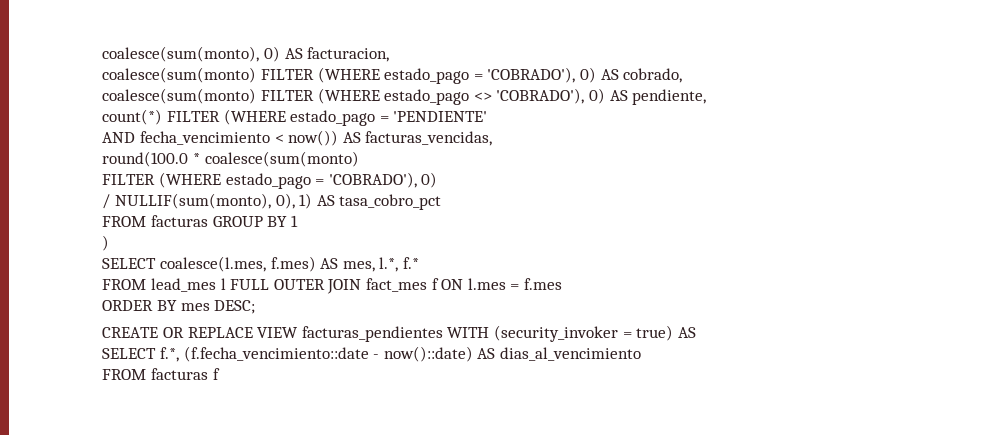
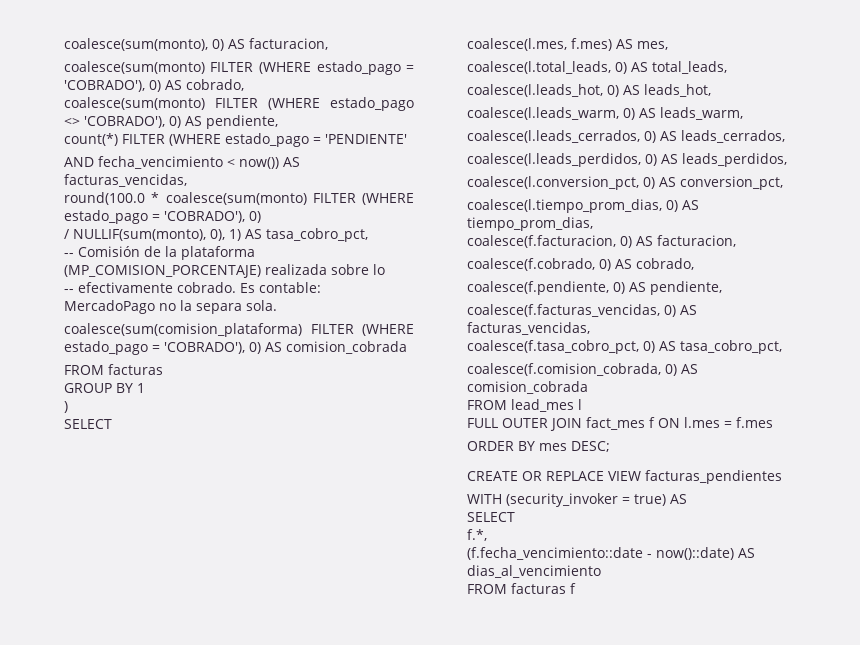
(359, 159) // -> (307, 198) none
[339,194,442,210] [102,215,209,227] tasa_cobro_pct // FROM facturas -> [265,228,368,242] [63,246,255,260] [63,264,385,278] [63,282,321,293] [63,300,277,314] [63,323,414,337] [63,341,407,355] [63,364,163,375] tasa_cobro_pct, // -- Comisión de la plataforma (MP_COMISION_PORCENTAJE) realizada sobre lo // -- efectivamente cobrado. Es contable: MercadoPago no la separa sola. // coalesce(sum(comision_plataforma) FILTER (WHERE estado_pago = 'COBRADO'), 0) AS comision_cobrada // FROM facturas //
(157, 263) none -> (112, 424) //
[379,257,419,272] l.*, f.* -> [466,61,727,74] [466,84,711,97] [466,107,743,120] [466,130,785,143] [466,153,787,167] [466,176,783,190] [466,199,699,213] [466,217,593,231] [466,235,736,248] [466,258,694,271] [466,281,722,295] [466,304,697,317] [466,322,590,335] [466,340,782,354] [466,363,698,376] [466,381,588,394] // coalesce(l.total_leads, 0) AS total_leads, // coalesce(l.leads_hot, 0) AS leads_hot, // coalesce(l.leads_warm, 0) AS leads_warm, // coalesce(l.leads_cerrados, 0) AS leads_cerrados, // coalesce(l.leads_perdidos, 0) AS leads_perdidos, // coalesce(l.conversion_pct, 0) AS conversion_pct, // coalesce(l.tiempo_prom_dias, 0) AS tiempo_prom_dias, // coalesce(f.facturacion, 0) AS facturacion, // coalesce(f.cobrado, 0) AS cobrado, // coalesce(f.pendiente, 0) AS pendiente, // coalesce(f.facturas_vencidas, 0) AS facturas_vencidas, // coalesce(f.tasa_cobro_pct, 0) AS tasa_cobro_pct, // coalesce(f.comision_cobrada, 0) AS comision_cobrada
(226, 284) none -> (582, 404) //
(443, 334) none -> (782, 477) //
(157, 353) none -> (515, 517) //
(180, 354) none -> (487, 535) //

